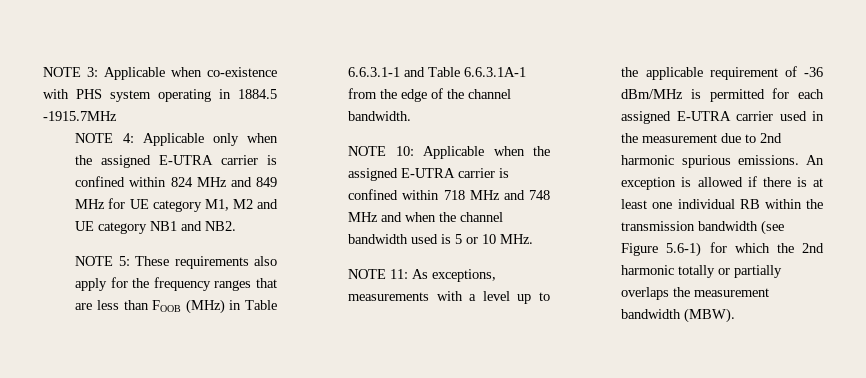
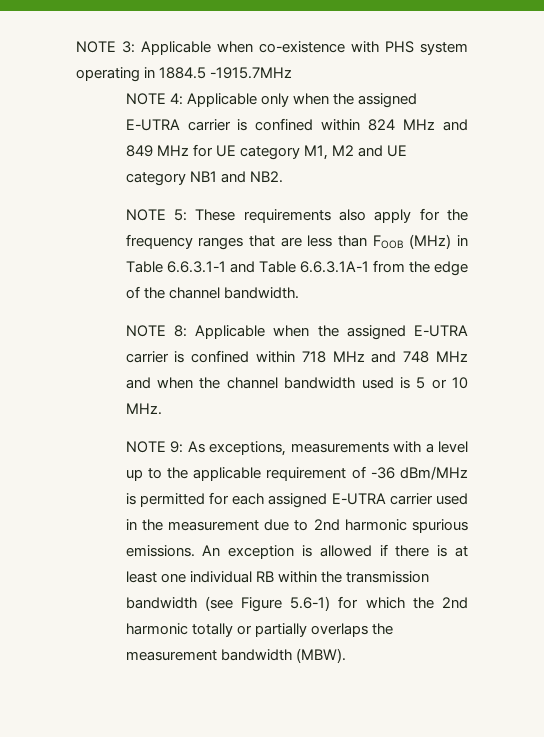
[395,146,414,156] 10: -> [173,325,187,337] 8:
[390,269,409,279] 11: -> [170,441,184,453] 9:

